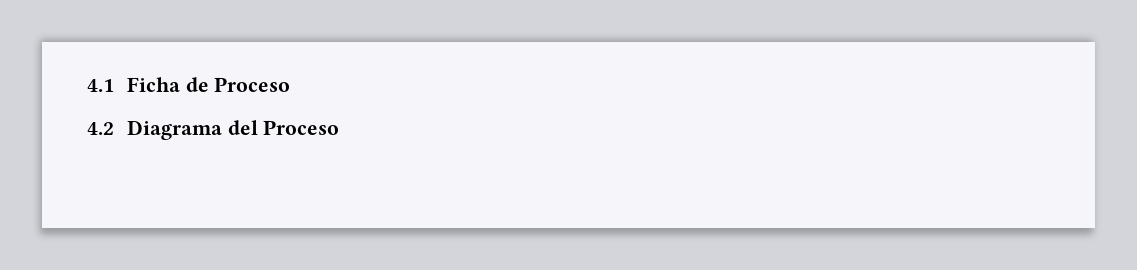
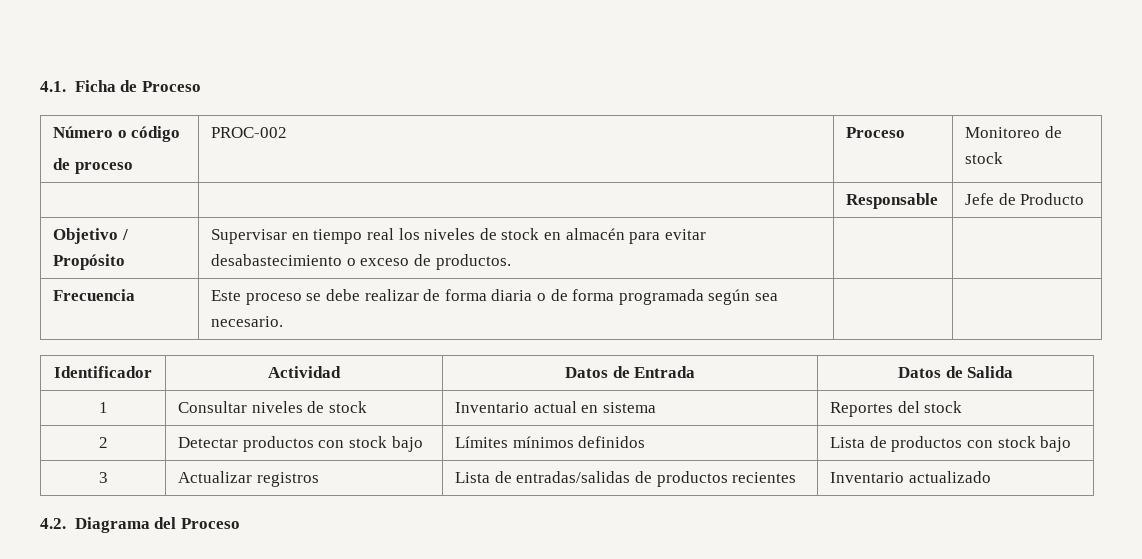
[87,79,114,92] 4.1 -> [40,81,66,92] 4.1.
[87,122,114,135] // 4.2 -> [53,126,181,142] [53,158,133,174] [211,127,288,138] [846,127,906,138] [965,126,1062,138] [965,152,1004,164] [846,193,939,209] [965,193,1085,205] [53,228,128,244] [53,254,126,270] [211,228,706,244] [211,254,511,270] [53,289,136,301] [211,289,778,305] [211,316,284,327] [54,366,152,378] [268,366,341,378] [564,366,696,378] [897,366,1014,378] [98,402,108,413] [178,401,368,413] [455,401,657,413] [830,401,963,417] [98,437,108,448] [178,436,423,452] [455,436,646,448] [830,436,1072,452] [98,472,108,483] [178,471,319,487] [455,471,797,487] [830,471,991,483] [40,518,66,529] // Número o código // de proceso | PROC-002 | Proceso | Monitoreo de stock // | | Responsable | Jefe de Producto // Objetivo / Propósito | Supervisar en tiempo real los niveles de stock en almacén para evitar desabastecimiento o exceso de productos. | | // Frecuencia | Este proceso se debe realizar de forma diaria o de forma programada según sea necesario. | | // Identificador | Actividad | Datos de Entrada | Datos de Salida // 1 | Consultar niveles de stock | Inventario actual en sistema | Reportes del stock // 2 | Detectar productos con stock bajo | Límites mínimos definidos | Lista de productos con stock bajo // 3 | Actualizar registros | Lista de entradas/salidas de productos recientes | Inventario actualizado // 4.2.

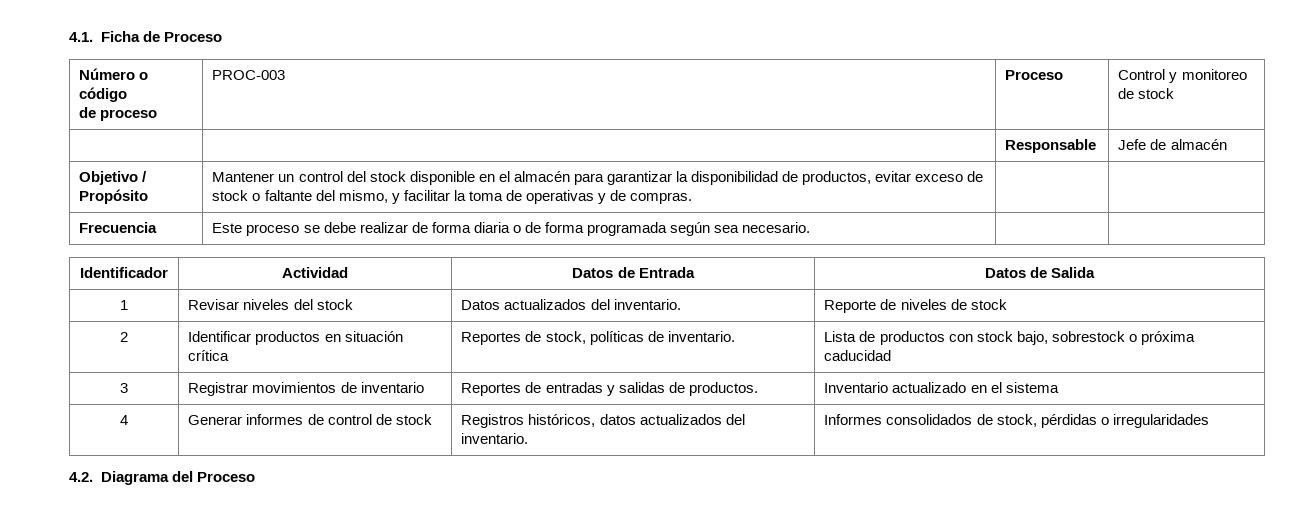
[211,127,288,138] PROC-002 -> [212,70,286,80] PROC-003
[965,127,1041,138] Monitoreo -> [1118,69,1247,83] Control y monitoreo
[1020,193,1085,205] Producto -> [1170,139,1227,150] almacén
[211,228,706,244] [211,254,511,270] Supervisar en tiempo real los niveles de stock en almacén para evitar desabastecimiento o exceso de productos. -> [212,171,984,185] [212,190,693,204] Mantener un control del stock disponible en el almacén para garantizar la disponibilidad de productos, evitar exceso de stock o faltante del mismo, y facilitar la toma de operativas y de compras.
[178,401,368,413] [455,401,657,413] [830,401,963,417] [98,437,108,448] [178,436,423,452] [455,436,646,448] Consultar niveles de stock | Inventario actual en sistema | Reportes del stock // 2 | Detectar productos con stock bajo | Límites mínimos definidos -> [188,299,353,310] [461,299,681,310] [824,299,1007,313] [120,332,128,342] [188,331,403,345] [188,350,230,361] [461,331,735,345] Revisar niveles del stock | Datos actualizados del inventario. | Reporte de niveles de stock // 2 | Identificar productos en situación crítica | Reportes de stock, políticas de inventario.
[1040,436,1072,452] [98,472,108,483] [178,471,319,487] [455,471,797,487] [830,471,991,483] bajo // 3 | Actualizar registros | Lista de entradas/salidas de productos recientes | Inventario actualizado -> [1016,331,1195,345] [824,350,892,361] [120,383,128,393] [188,382,424,396] [461,382,758,396] [824,382,1059,393] [120,415,128,425] [188,414,432,425] [461,414,745,428] [461,433,529,444] [824,414,1209,428] bajo, sobrestock o próxima caducidad // 3 | Registrar movimientos de inventario | Reportes de entradas y salidas de productos. | Inventario actualizado en el sistema // 4 | Generar informes de control de stock | Registros históricos, datos actualizados del inventario. | Informes consolidados de stock, pérdidas o irregularidades

